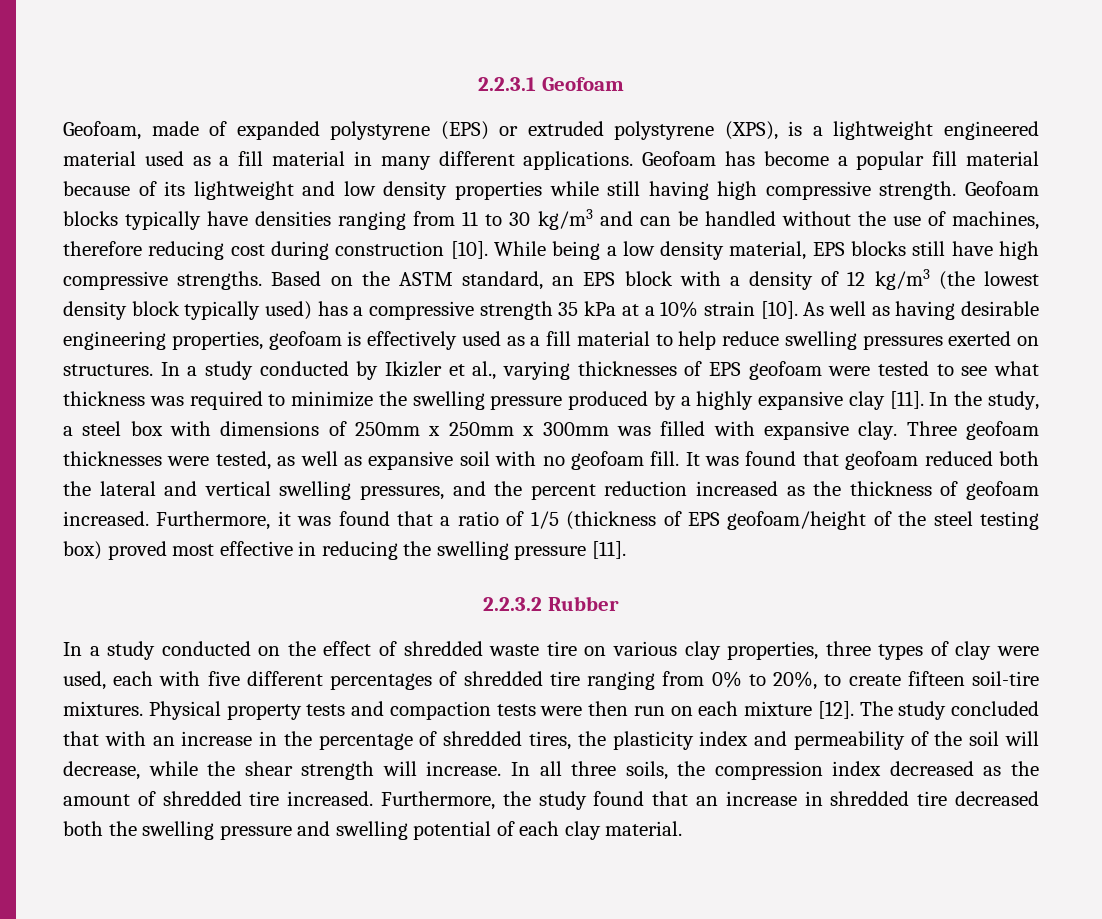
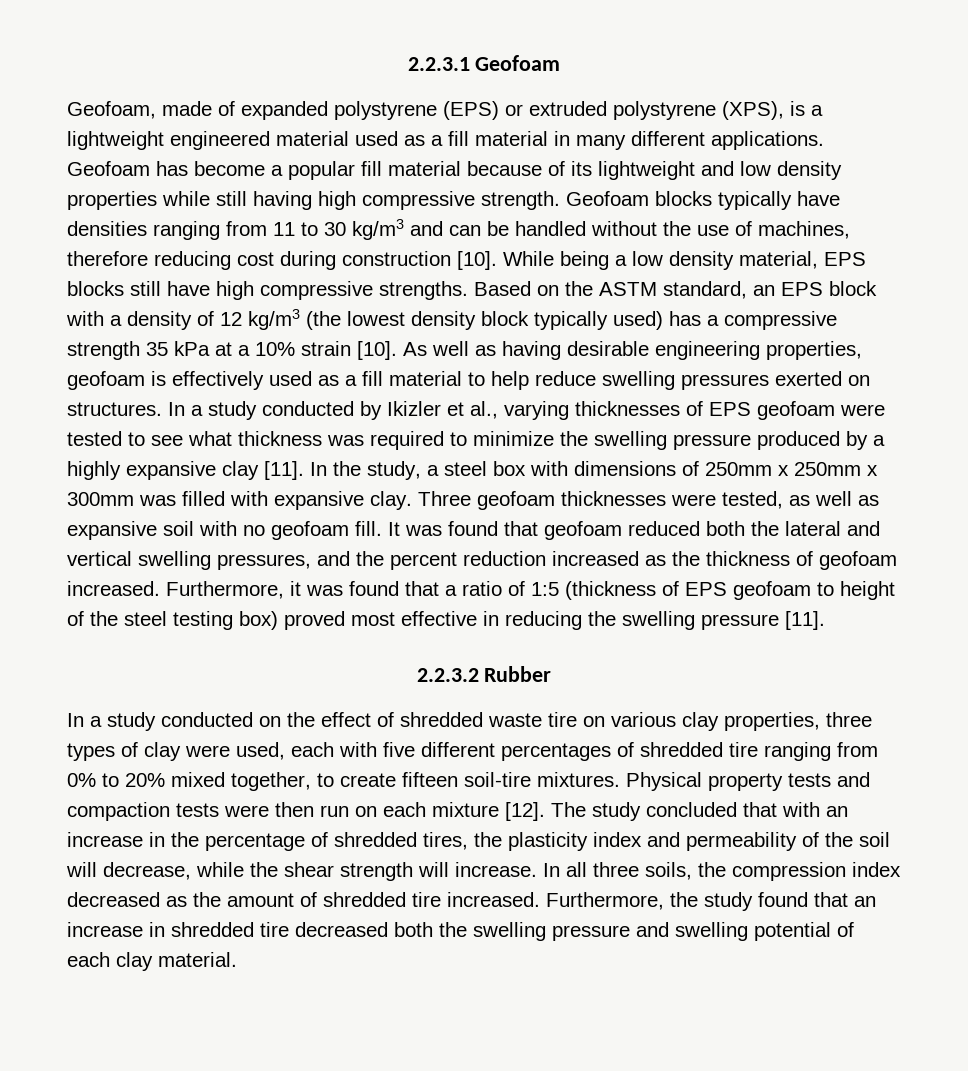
[530,511,559,529] 1/5 -> [531,582,559,596] 1:5
[727,511,867,530] geofoam/height -> [733,581,895,600] geofoam to height
[773,671,818,690] 20%, -> [125,772,311,791] 20% mixed together,

